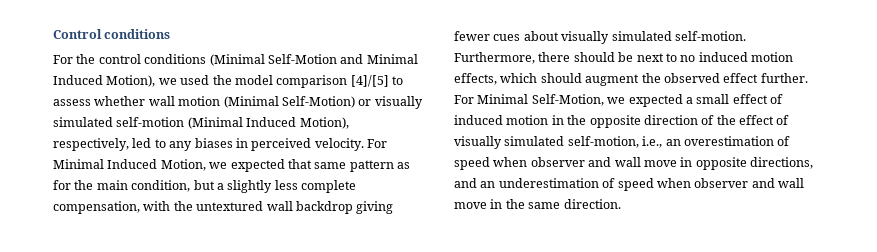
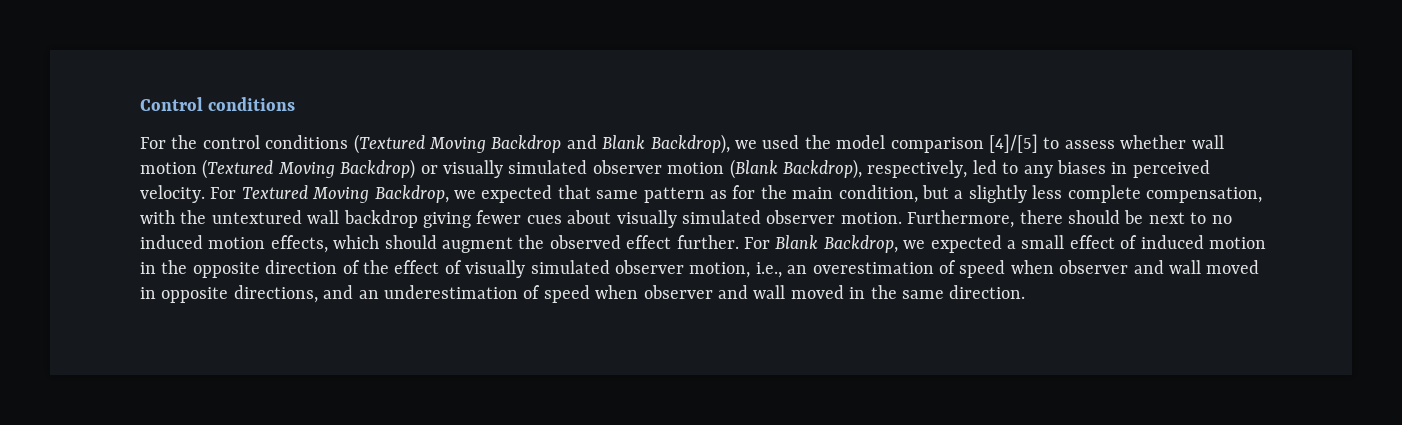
[209,54,418,66] [53,75,156,87] (Minimal Self-Motion and Minimal Induced Motion), -> [353,134,730,154] (Textured Moving Backdrop and Blank Backdrop),
[223,96,423,109] [53,117,349,129] (Minimal Self-Motion) or visually simulated self-motion (Minimal Induced Motion), -> [202,159,862,179] (Textured Moving Backdrop) or visually simulated observer motion (Blank Backdrop),
[53,159,206,171] Minimal Induced Motion, -> [241,185,449,203] Textured Moving Backdrop,
[674,31,746,41] self-motion. -> [766,210,902,224] observer motion.
[477,94,604,106] Minimal Self-Motion, -> [775,235,898,253] Blank Backdrop,
[567,136,639,148] self-motion, -> [614,260,751,278] observer motion,
[643,160,677,167] move -> [1206,260,1260,274] moved
[454,202,487,209] move -> [790,285,844,299] moved

